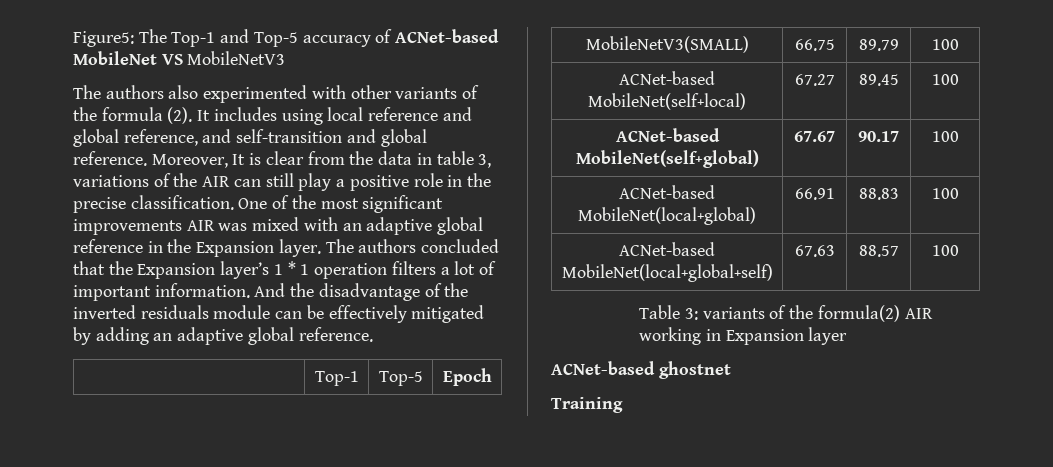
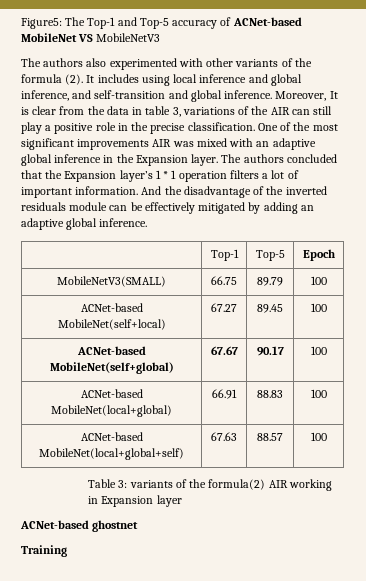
[368,107,472,121] [73,129,198,147] reference and global reference, -> [199,74,302,86] [21,90,69,101] inference and global inference,
[73,151,147,166] reference. -> [224,90,273,99] inference.
[73,239,143,253] reference -> [54,154,102,163] inference
[298,327,373,342] reference. -> [99,218,148,227] inference.

